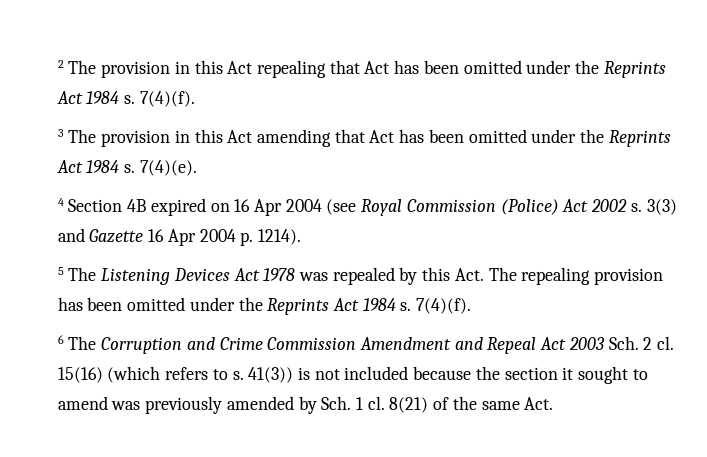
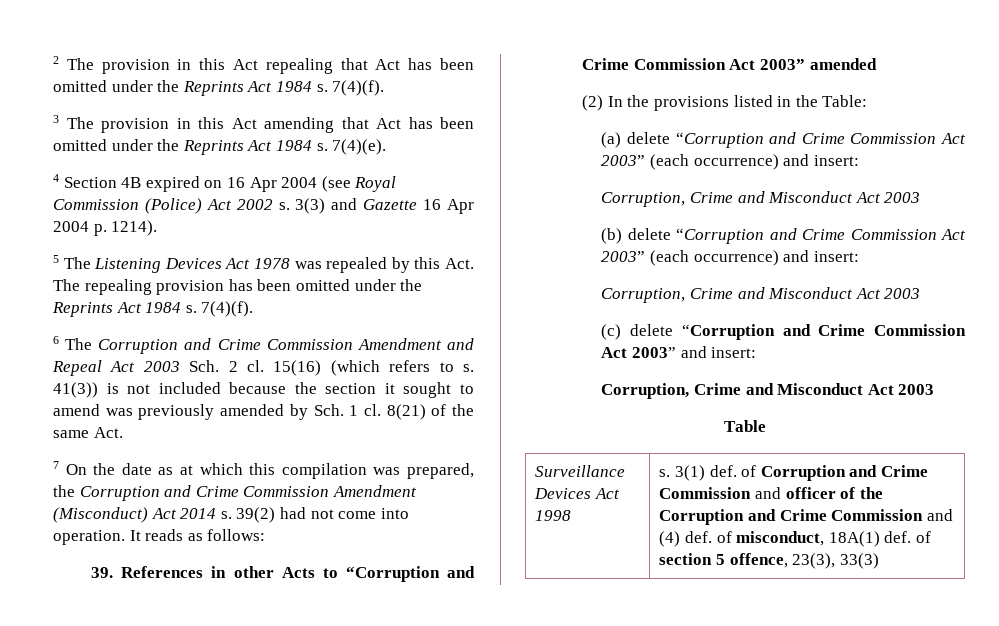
(554, 403) none -> [53,461,474,479] [53,485,418,501] [53,507,409,523] [53,529,266,545] [91,566,475,582] [582,58,877,70] [582,95,868,111] [601,132,966,148] [601,154,859,170] [601,191,921,207] [601,228,966,244] [601,250,859,266] [601,287,921,303] [601,324,966,340] [601,346,757,358] [601,383,935,399] [724,420,766,432] [535,465,626,477] [534,488,621,499] [535,510,572,521] [659,465,929,481] [659,487,883,499] [659,509,953,525] [659,531,932,547] [659,553,879,569] // 7 On the date as at which this compilation was prepared, the Corruption and Crime Commission Amendment (Misconduct) Act 2014 s. 39(2) had not come into operation. It reads as follows: // 39. References in other Acts to “Corruption and Crime Commission Act 2003” amended // (2) In the provisions listed in the Table: // (a) delete “Corruption and Crime Commission Act 2003” (each occurrence) and insert: // Corruption, Crime and Misconduct Act 2003 // (b) delete “Corruption and Crime Commission Act 2003” (each occurrence) and insert: // Corruption, Crime and Misconduct Act 2003 // (c) delete “Corruption and Crime Commission Act 2003” and insert: // Corruption, Crime and Misconduct Act 2003 // Table // Surveillance Devices Act 1998 | s. 3(1) def. of Corruption and Crime Commission and officer of the Corruption and Crime Commission and (4) def. of misconduct, 18A(1) def. of section 5 offence, 23(3), 33(3)

